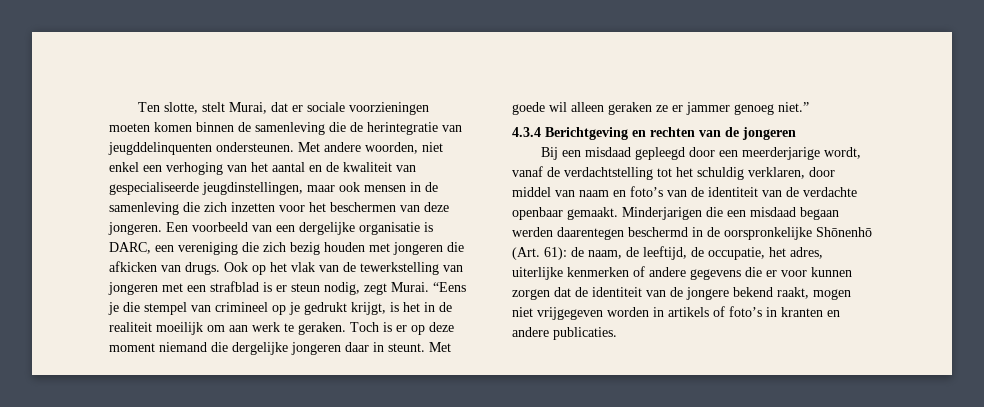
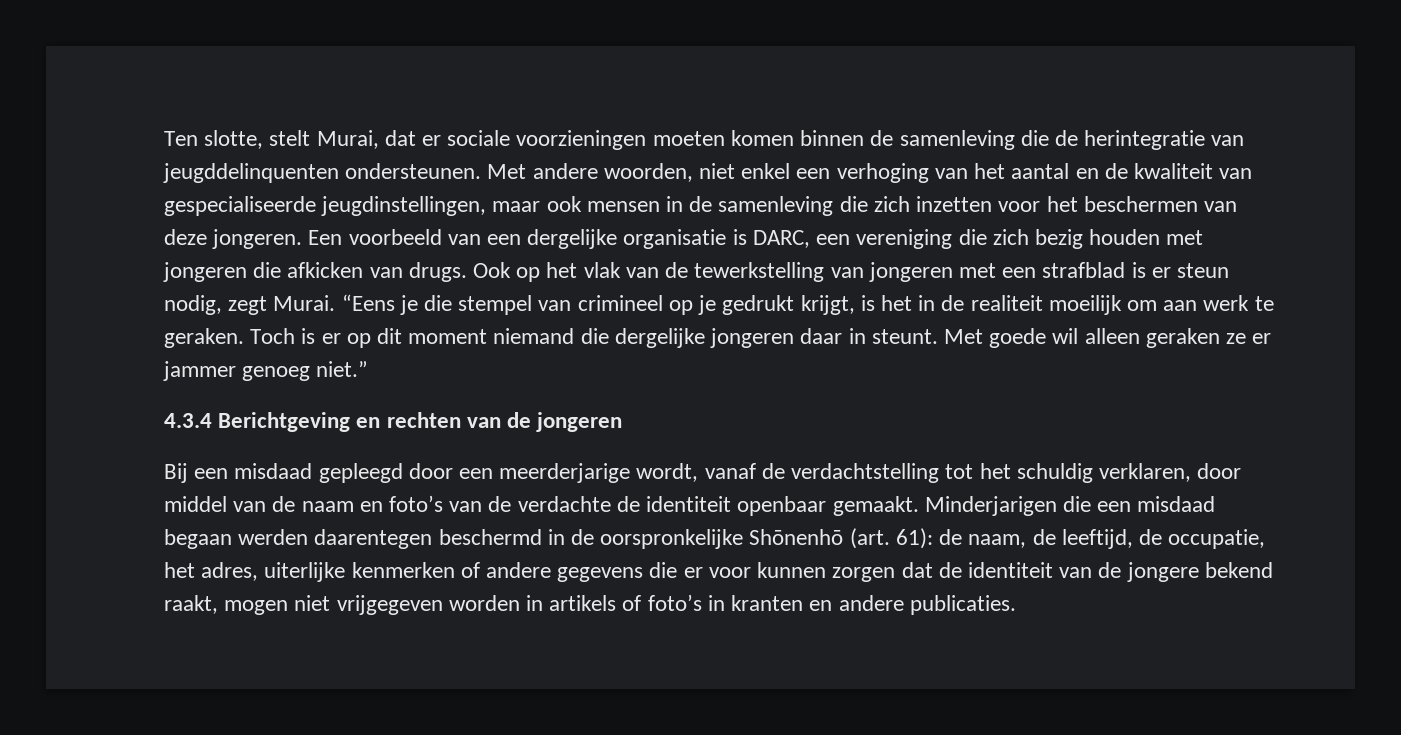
[429,322,454,332] deze -> [377,328,403,344] dit
(575, 193) none -> [272,496,296,512] de
[708,187,857,197] identiteit van de verdachte -> [517,496,732,512] verdachte de identiteit
[512,247,540,260] (Art. -> [849,528,890,549] (art.

